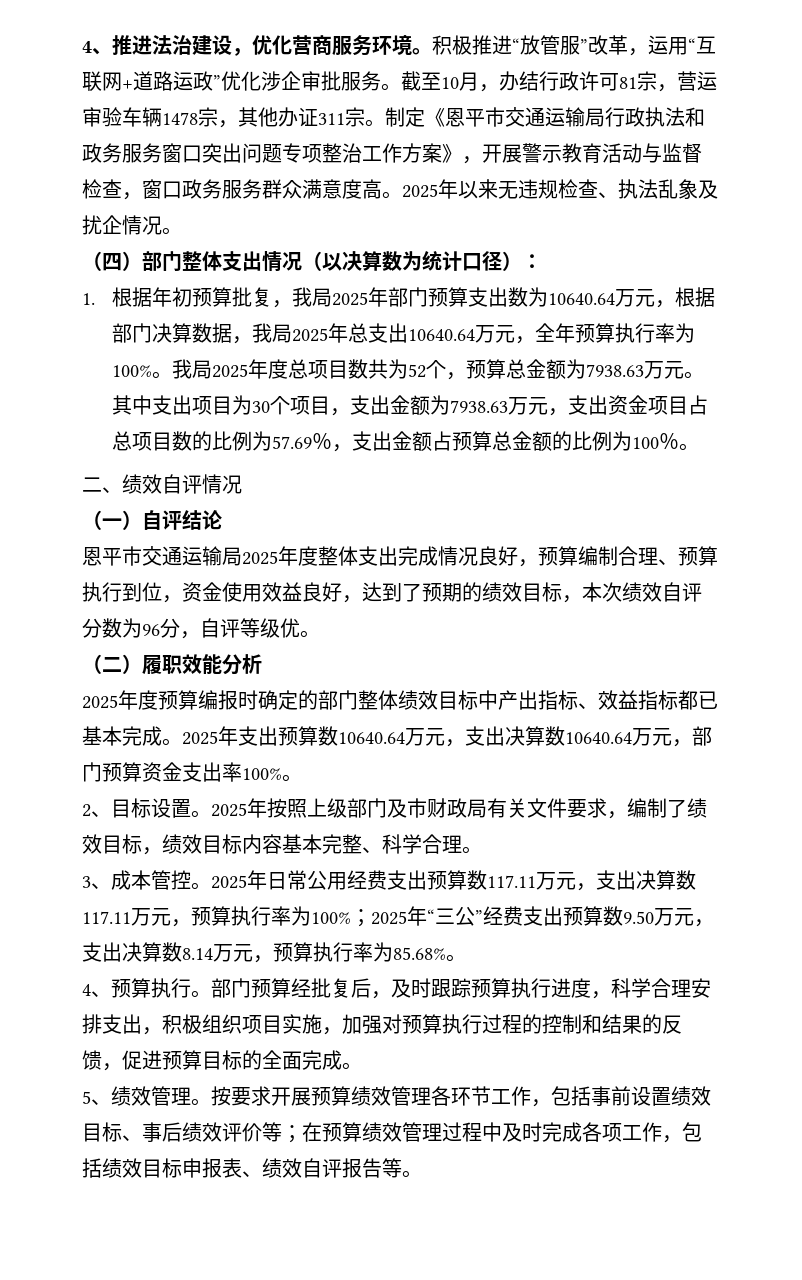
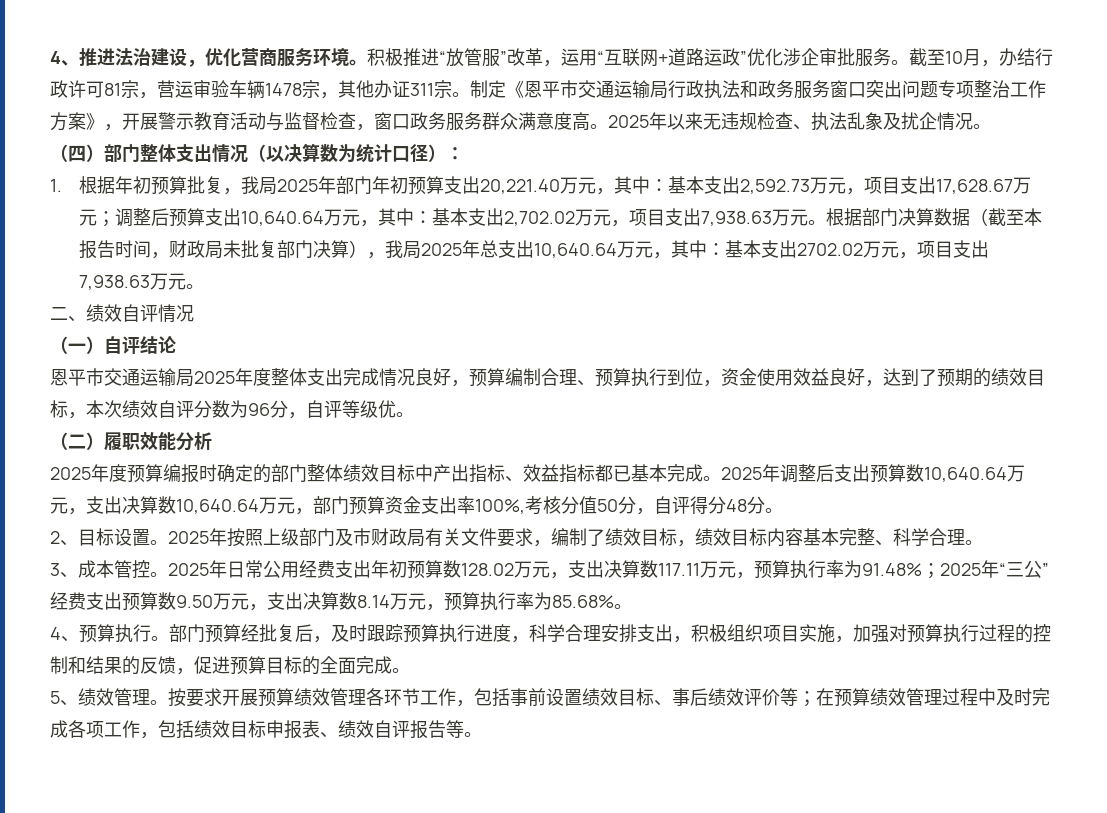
[427,287,715,308] [111,323,232,343] 预算支出数为10640.64万元，根据部门决算数据 -> [372,176,1032,195] [79,208,1043,227] [79,240,368,259] 年初预算支出20,221.40万元，其中：基本支出2,592.73万元，项目支出17,628.67万元；调整后预算支出10,640.64万元，其中：基本支出2,702.02万元，项目支出7,938.63万元。根据部门决算数据（截至本报告时间，财政局未批复部门决算）
[407,323,695,344] [111,359,704,380] [111,395,708,416] [111,431,679,452] 10640.64万元，全年预算执行率为100%。我局2025年度总项目数共为52个，预算总金额为7938.63万元。其中支出项目为30个项目，支出金额为7938.63万元，支出资金项目占总项目数的比例为57.69％，支出金额占预算总金额的比例为100％ -> [534,240,990,259] [79,273,187,290] 10,640.64万元，其中：基本支出2702.02万元，项目支出7,938.63万元
[238,726,632,747] 支出预算数10640.64万元，支出决算数10640.64 -> [780,464,1025,483] [50,496,259,515] 调整后支出预算数10,640.64万元，支出决算数10,640.64
[242,768,282,780] 100% -> [475,496,765,515] 100%,考核分值50分，自评得分48分
[427,870,536,890] 预算数117.11 -> [371,560,514,579] 年初预算数128.02
[311,912,351,924] 100% -> [862,563,922,576] 91.48%

